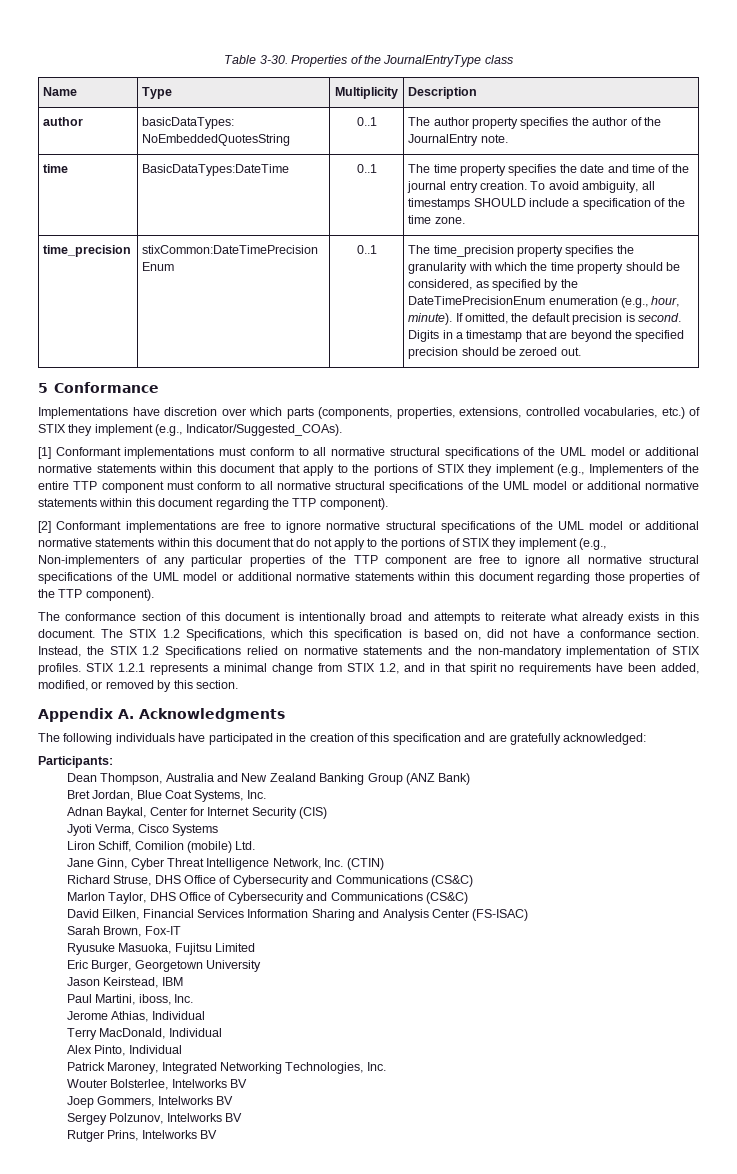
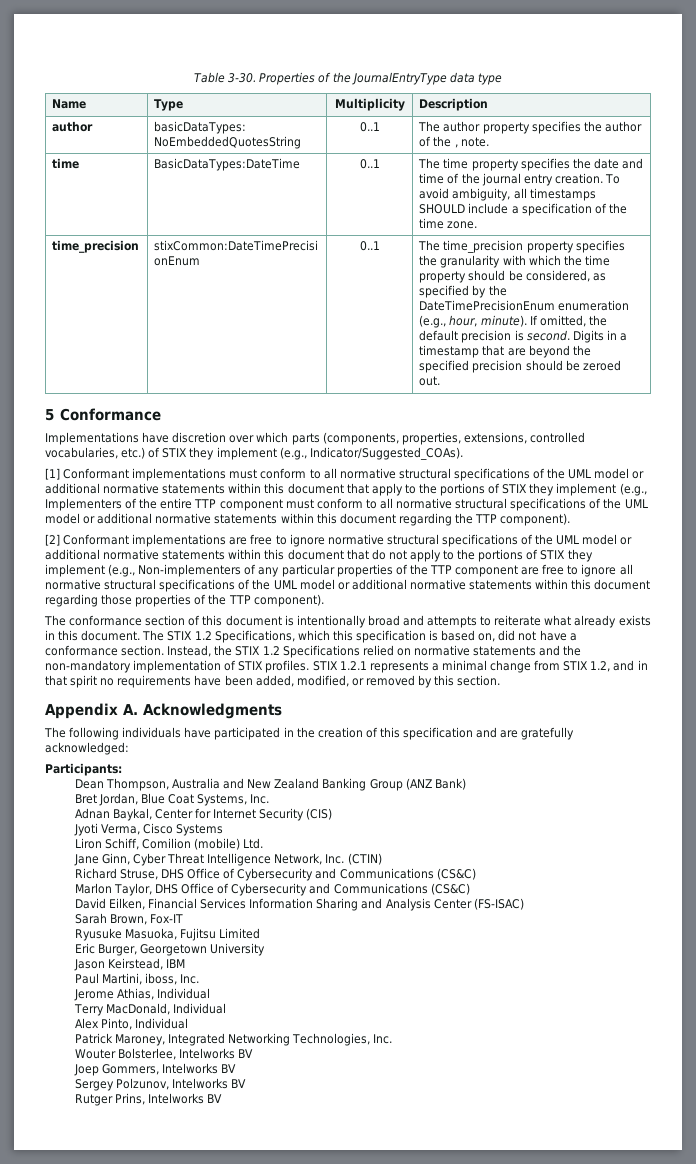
[484,55,513,64] class -> [449,72,502,85] data type
[408,134,479,146] JournalEntry -> [454,144,458,148] ,

